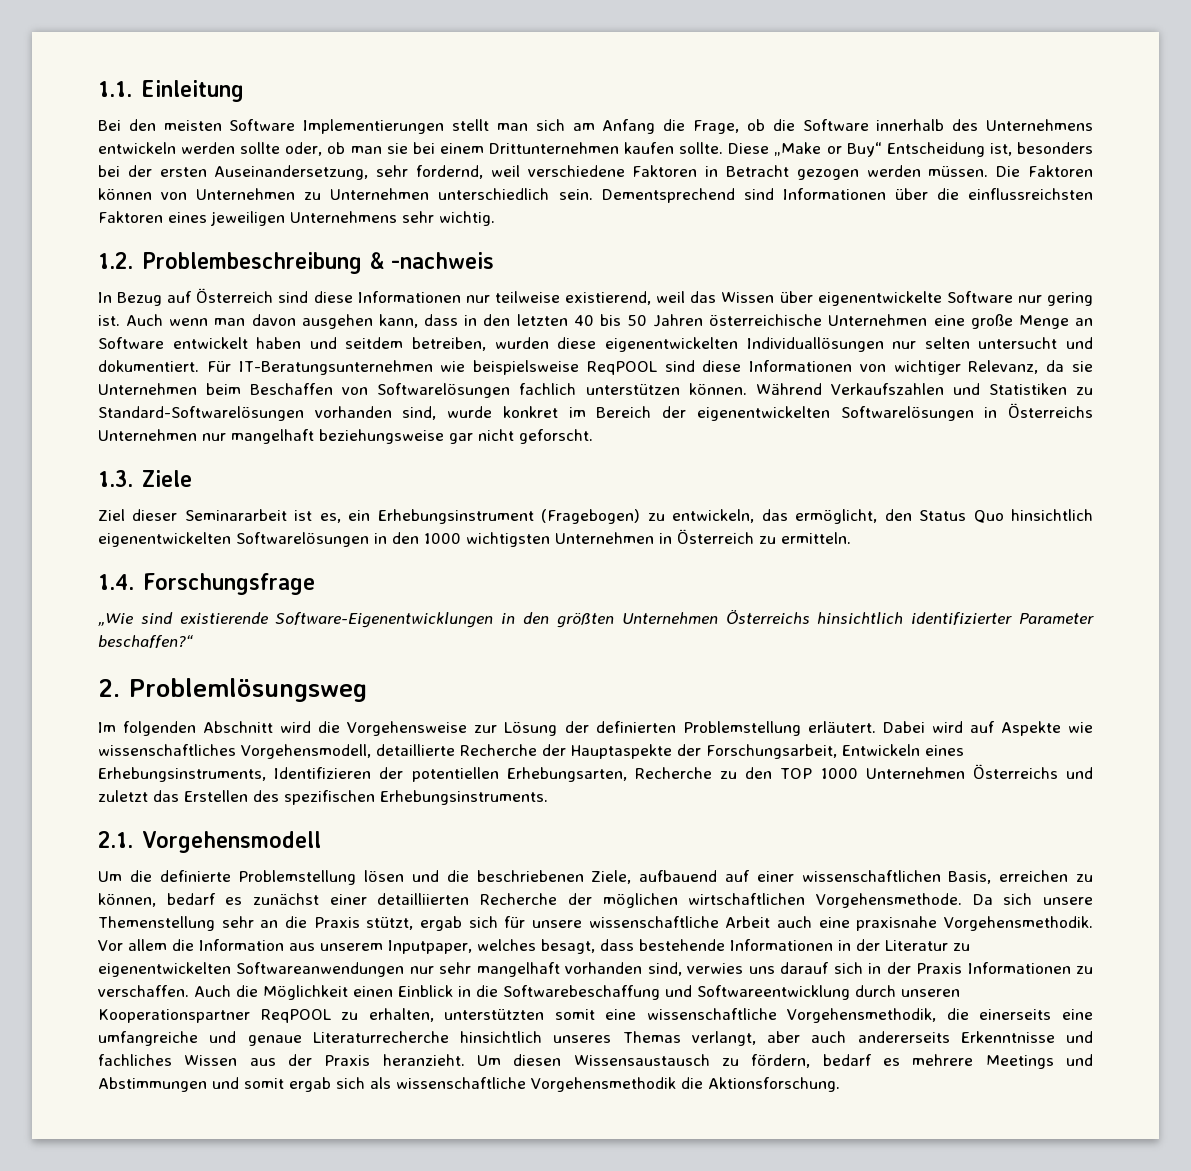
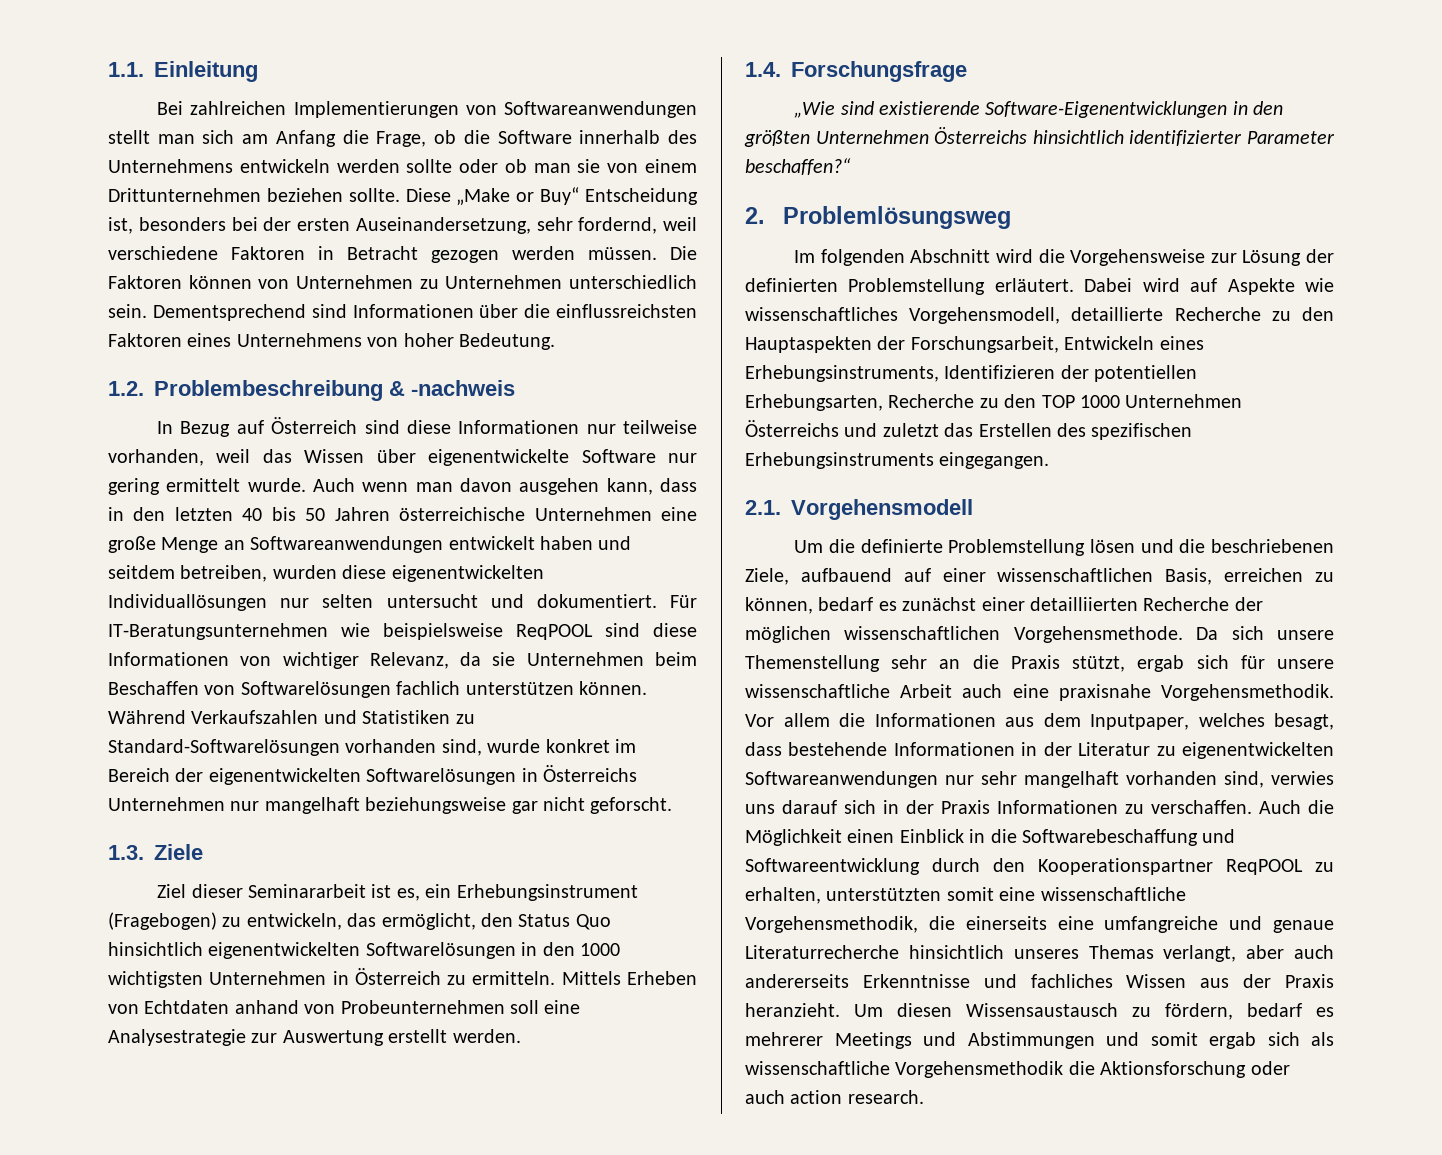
[128,119,445,134] den meisten Software Implementierungen -> [190,101,697,118] zahlreichen Implementierungen von Softwareanwendungen
[285,142,323,156] oder, -> [459,159,499,173] oder
[412,142,435,154] bei -> [607,163,639,173] von
[624,142,675,154] kaufen -> [266,188,343,202] beziehen
[210,211,495,226] jeweiligen Unternehmens sehr wichtig. -> [236,333,555,350] Unternehmens von hoher Bedeutung.
[565,291,652,305] existierend, -> [108,449,204,466] vorhanden,
[98,315,120,326] ist. -> [166,478,306,492] ermittelt wurde.
[98,337,164,349] Software -> [250,536,444,553] Softwareanwendungen
(851, 538) none -> [561,971,697,985] [108,1000,581,1014] [108,1029,521,1046] Mittels Erheben von Echtdaten anhand von Probeunternehmen soll eine Analysestrategie zur Auswertung erstellt werden.
[541,744,672,759] der Hauptaspekte -> [1271,307,1334,321] [745,336,872,353] zu den Hauptaspekten
[380,790,548,805] Erhebungsinstruments. -> [745,452,1050,469] Erhebungsinstruments eingegangen.
[688,893,806,905] wirtschaftlichen -> [844,626,1001,640] wissenschaftlichen
[198,939,383,951] Information aus unserem -> [874,713,1081,727] Informationen aus dem
[901,989,960,997] unseren -> [993,858,1025,872] den
[912,1054,974,1066] mehrere -> [745,1032,823,1046] mehrerer
[707,1077,840,1092] Aktionsforschung. -> [1100,1061,1290,1078] [745,1090,924,1104] Aktionsforschung oder auch action research.

